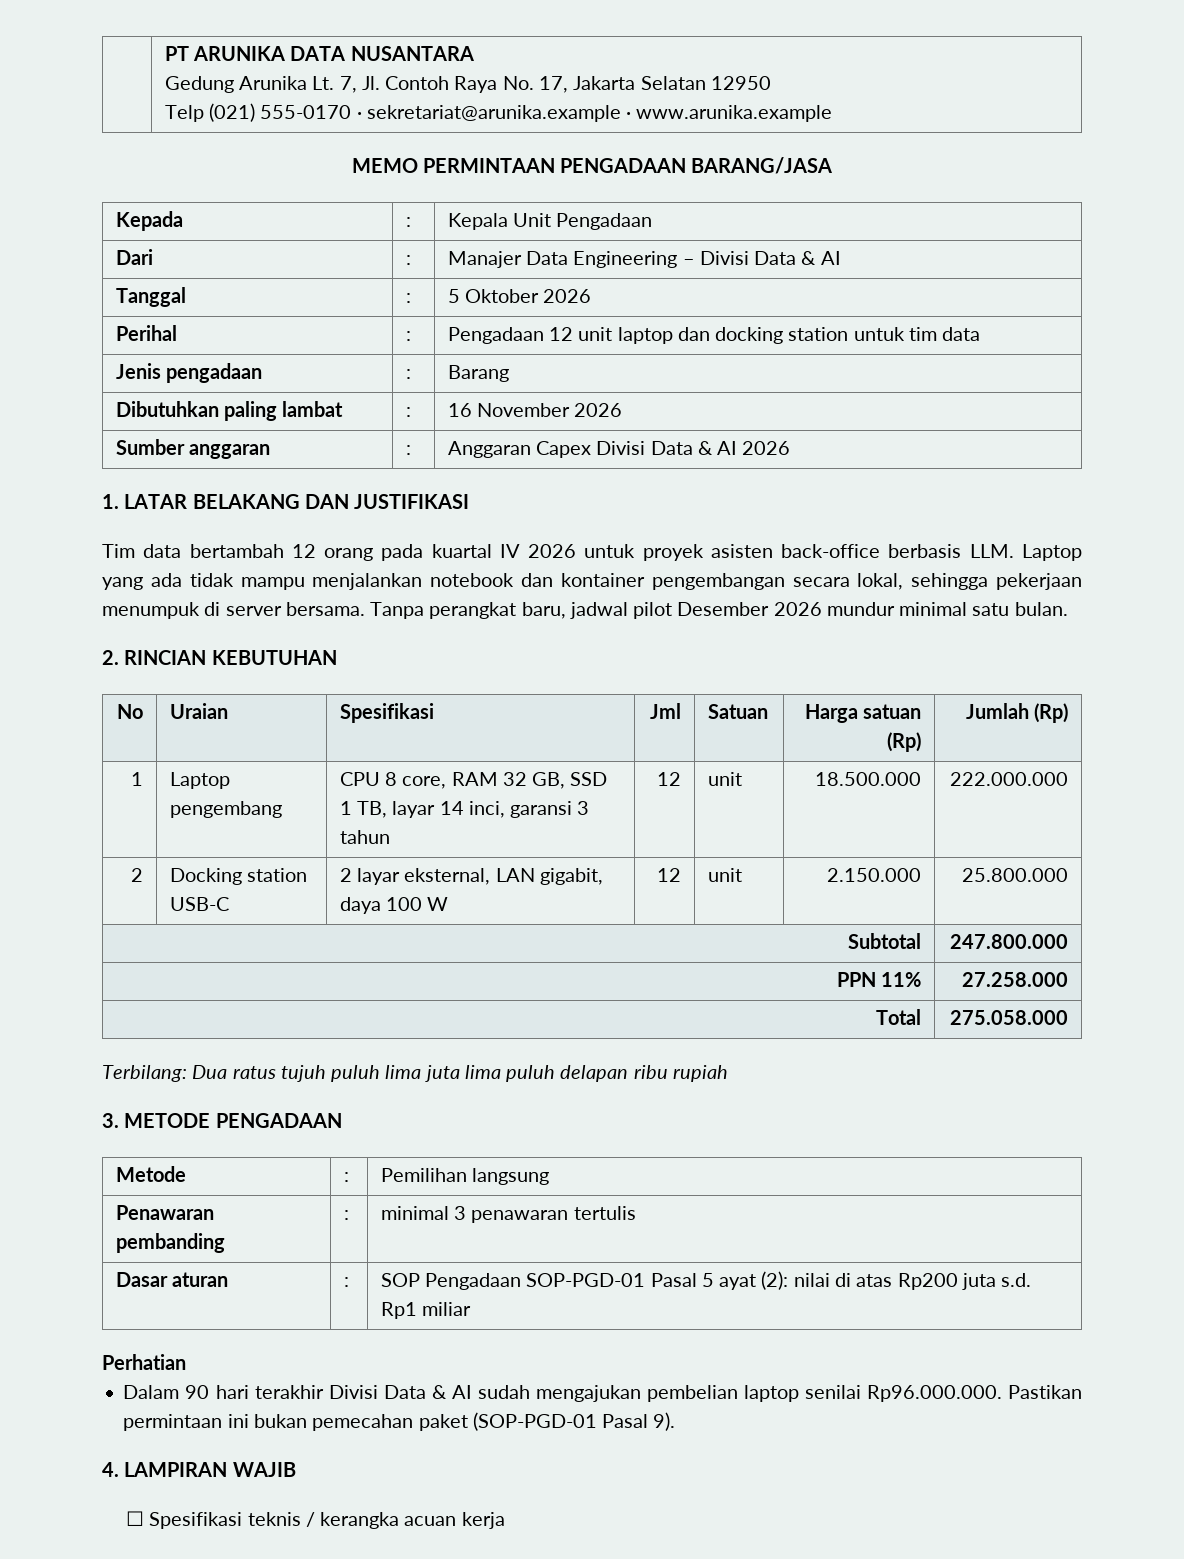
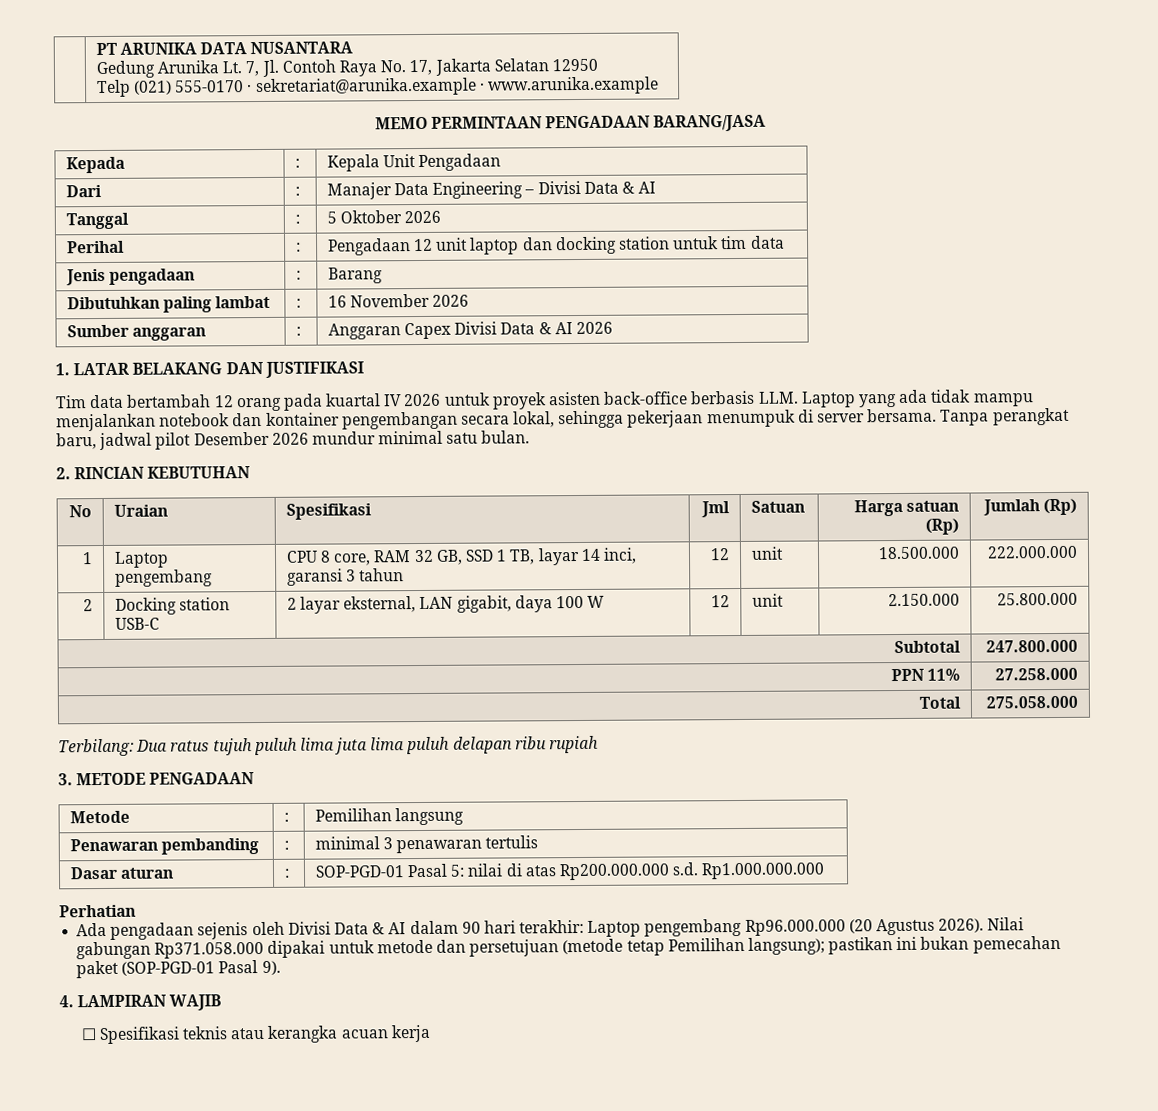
[380,1271,1032,1290] [380,1302,472,1319] [102,1354,186,1370] [123,1385,1082,1402] [123,1414,223,1431] SOP Pengadaan SOP-PGD-01 Pasal 5 ayat (2): nilai di atas Rp200 juta s.d. Rp1 miliar // Perhatian // Dalam 90 hari terakhir Divisi Data & AI sudah mengajukan pembelian laptop senilai Rp96.000.000. Pastikan permintaan -> [314,862,826,881] [59,904,136,918] [76,917,1025,940] [76,937,894,960] SOP-PGD-01 Pasal 5: nilai di atas Rp200.000.000 s.d. Rp1.000.000.000 // Perhatian // Ada pengadaan sejenis oleh Divisi Data & AI dalam 90 hari terakhir: Laptop pengembang Rp96.000.000 (20 Agustus 2026). Nilai gabungan Rp371.058.000 dipakai untuk metode dan persetujuan (metode tetap Pemilihan langsung); pastikan
[305,1512,315,1527] / -> [230,1027,266,1040] atau

